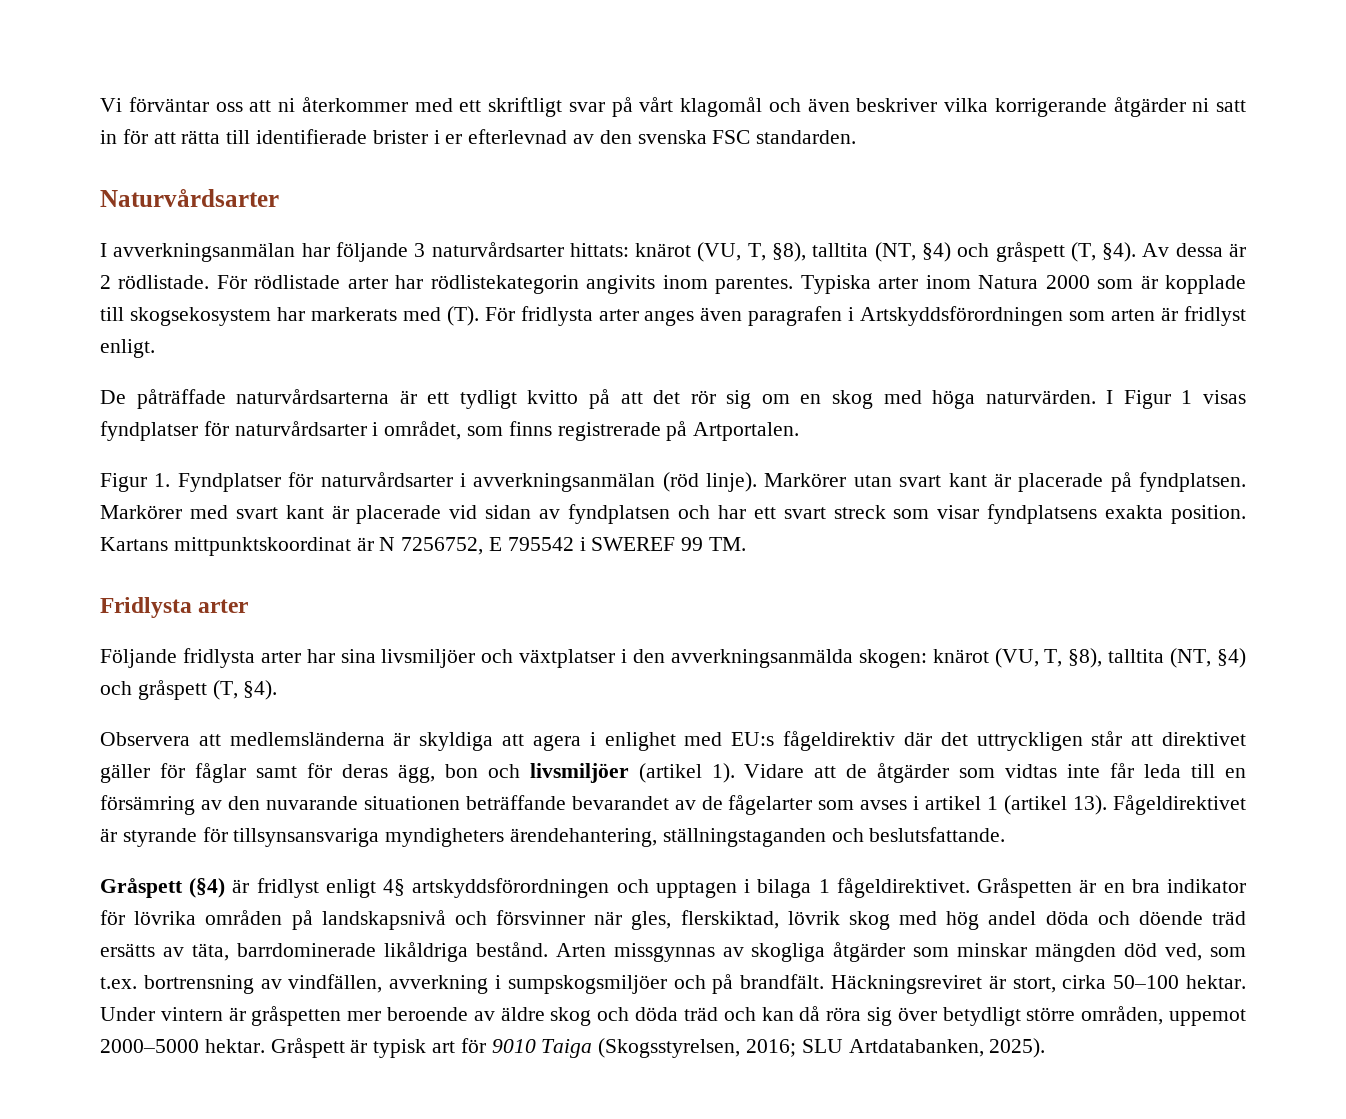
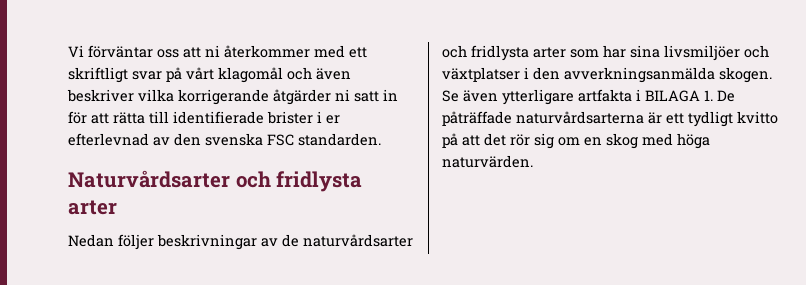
[100,242,1246,262] [100,275,1247,294] [100,306,1247,326] [100,339,155,358] // I avverkningsanmälan har följande 3 naturvårdsarter hittats: knärot (VU, T, §8), talltita (NT, §4) och gråspett (T, §4). Av dessa är 2 rödlistade. För rödlistade arter har rödlistekategorin angivits inom parentes. Typiska arter inom Natura 2000 som är kopplade till skogsekosystem har markerats med (T). För fridlysta arter anges även paragrafen i Artskyddsförordningen som arten är fridlyst enligt. // -> [235,171,363,192] [68,200,117,215] [68,234,413,250] [442,45,769,61] [442,67,772,83] [442,89,713,105] och fridlysta arter // Nedan följer beskrivningar av de naturvårdsarter och fridlysta arter som har sina livsmiljöer och växtplatser i den avverkningsanmälda skogen. Se även ytterligare artfakta i BILAGA 1.
[1106,390,1246,409] [100,421,800,441] [100,472,1246,492] [100,504,1246,524] [100,537,747,556] [100,597,249,618] [100,648,1247,668] [100,680,278,700] [100,731,1247,751] [100,763,1247,783] [100,795,1247,815] [100,827,1006,847] [100,878,1247,898] [100,910,1246,930] [100,942,1246,962] [100,974,1246,994] [100,1006,1247,1026] [100,1038,1046,1058] I Figur 1 visas fyndplatser för naturvårdsarter i området, som finns registrerade på Artportalen. // Figur 1. Fyndplatser för naturvårdsarter i avverkningsanmälan (röd linje). Markörer utan svart kant är placerade på fyndplatsen. Markörer med svart kant är placerade vid sidan av fyndplatsen och har ett svart streck som visar fyndplatsens exakta position. Kartans mittpunktskoordinat är N 7256752, E 795542 i SWEREF 99 TM. // Fridlysta arter // Följande fridlysta arter har sina livsmiljöer och växtplatser i den avverkningsanmälda skogen: knärot (VU, T, §8), talltita (NT, §4) och gråspett (T, §4). // Observera att medlemsländerna är skyldiga att agera i enlighet med EU:s fågeldirektiv där det uttryckligen står att direktivet gäller för fåglar samt för deras ägg, bon och livsmiljöer (artikel 1). Vidare att de åtgärder som vidtas inte får leda till en försämring av den nuvarande situationen beträffande bevarandet av de fågelarter som avses i artikel 1 (artikel 13). Fågeldirektivet är styrande för tillsynsansvariga myndigheters ärendehantering, ställningstaganden och beslutsfattande. // Gråspett (§4) är fridlyst enligt 4§ artskyddsförordningen och upptagen i bilaga 1 fågeldirektivet. Gråspetten är en bra indikator för lövrika områden på landskapsnivå och försvinner när gles, flerskiktad, lövrik skog med hög andel döda och döende träd ersätts av täta, barrdominerade likåldriga bestånd. Arten missgynnas av skogliga åtgärder som minskar mängden död ved, som t.ex. bortrensning av vindfällen, avverkning i sumpskogsmiljöer och på brandfält. Häckningsreviret är stort, cirka 50–100 hektar. Under vintern är gråspetten mer beroende av äldre skog och döda träd och kan då röra sig över betydligt större områden, uppemot 2000–5000 hektar. Gråspett är typisk art för 9010 Taiga (Skogsstyrelsen, 2016; SLU Artdatabanken, 2025). -> (533, 161) none

